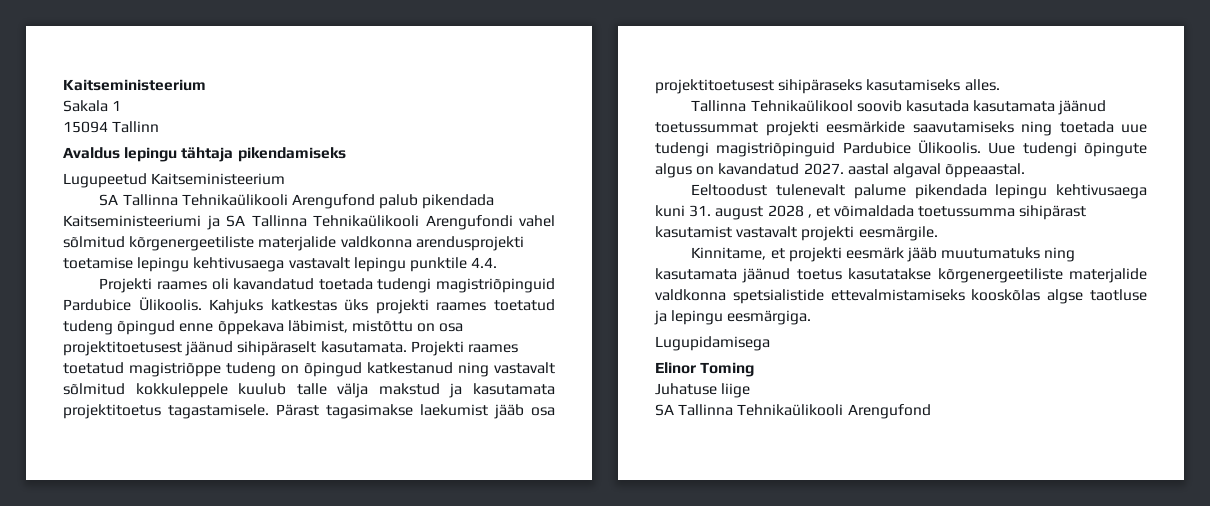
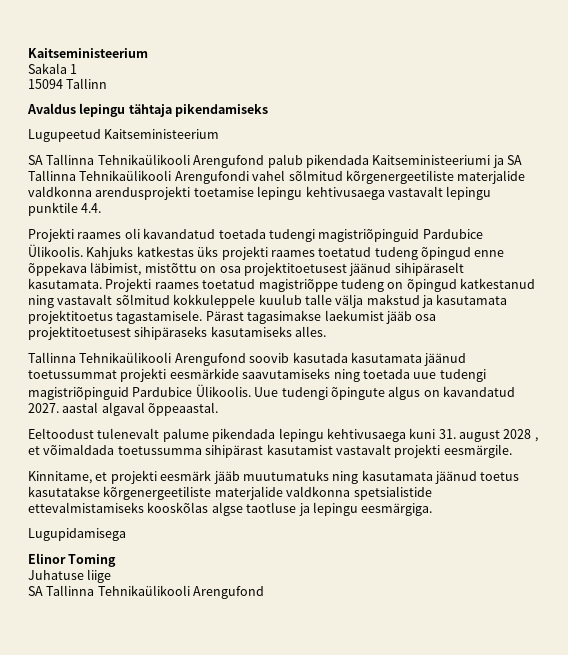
[750,100,853,112] Tehnikaülikool -> [79,352,246,366] Tehnikaülikooli Arengufond

